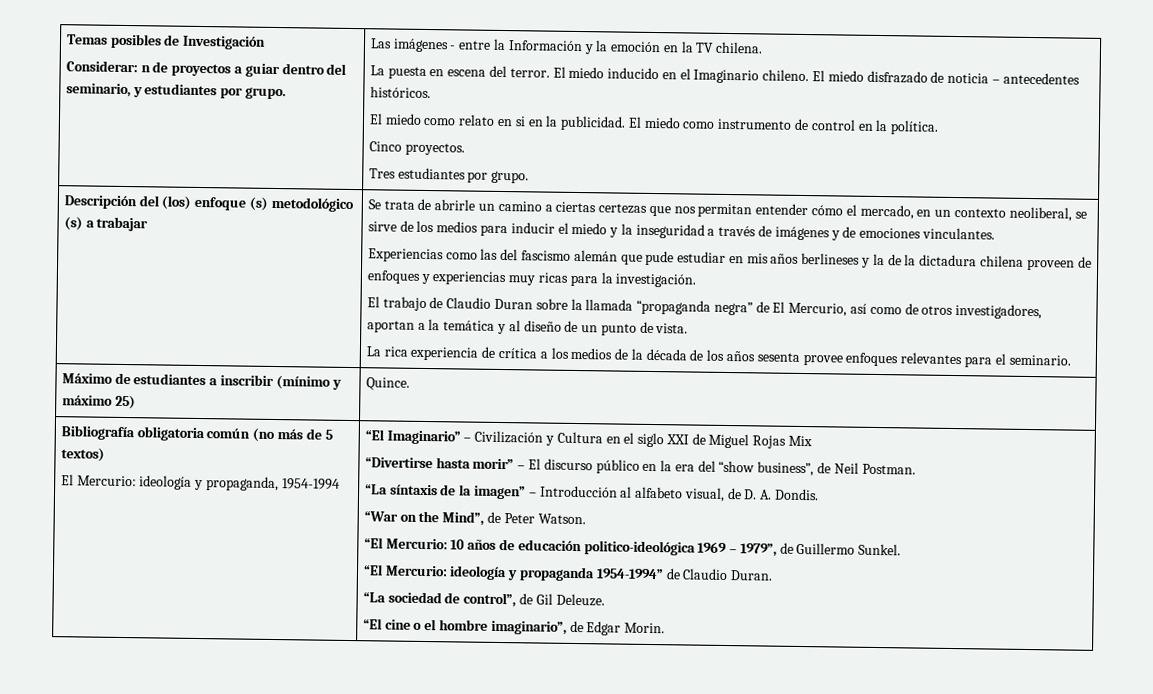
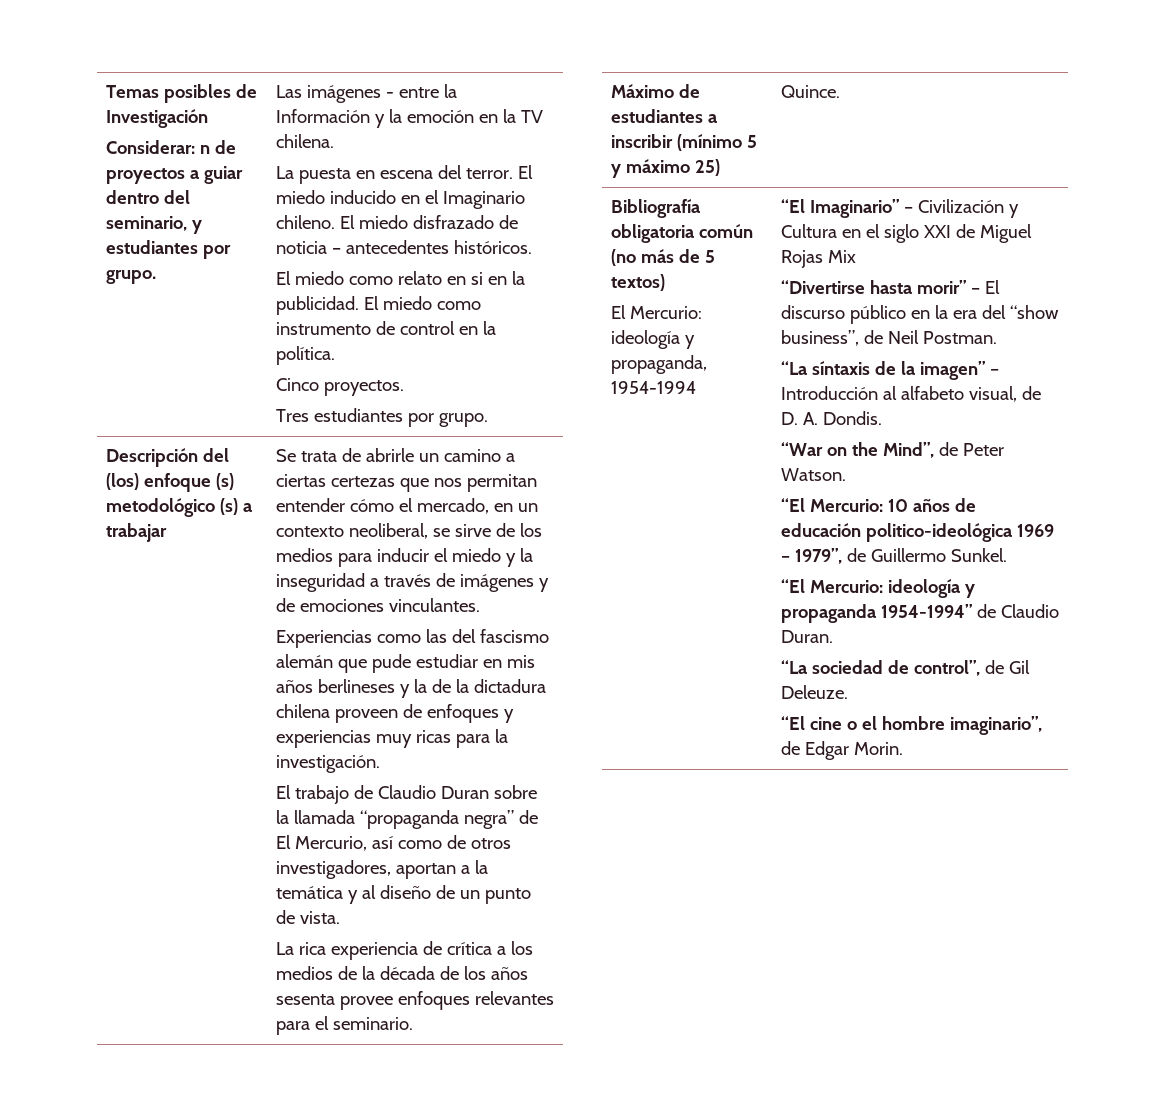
(331, 382) none -> [746,135,757,148] 5

